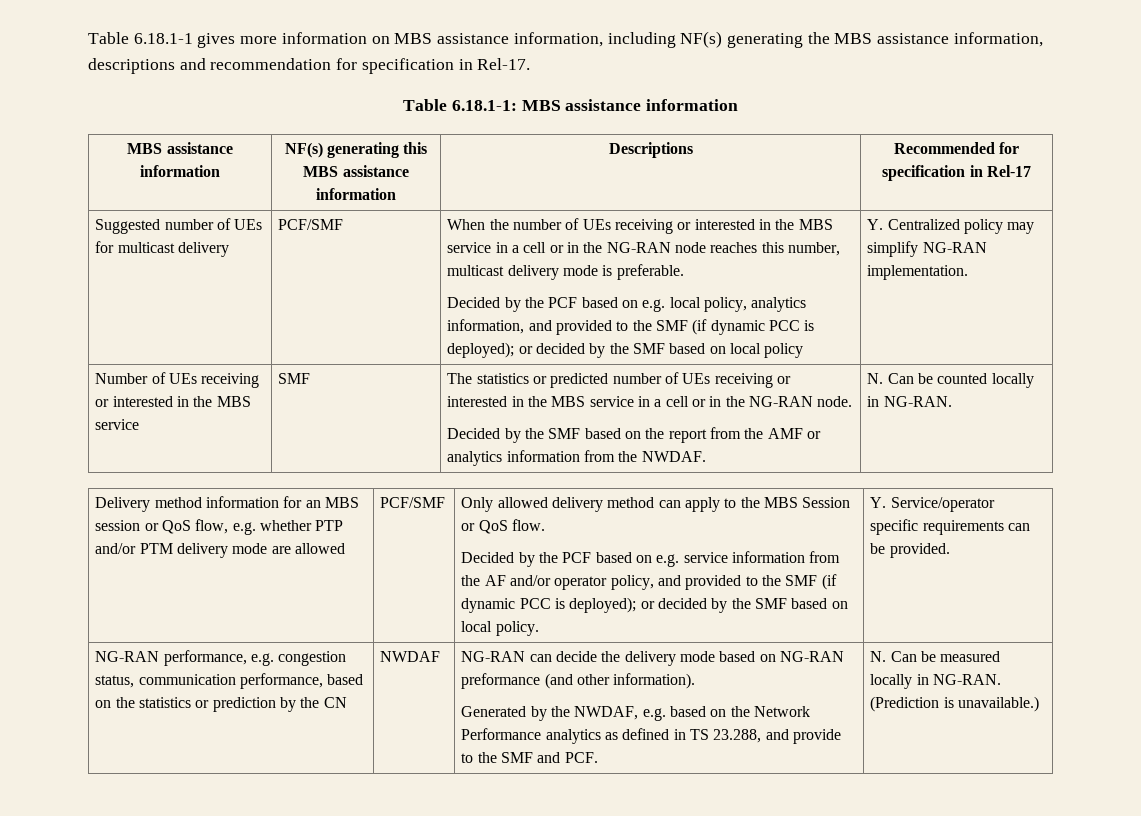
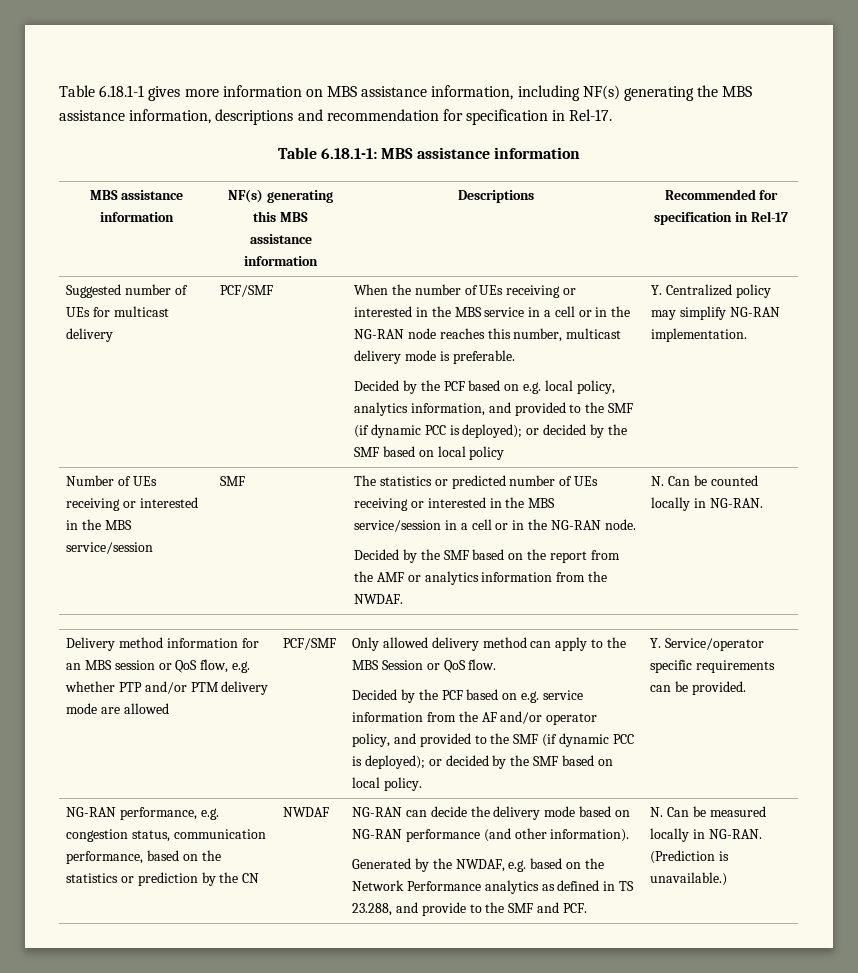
[95,419,140,430] service -> [66,542,154,554] service/session
[589,396,634,407] service -> [354,520,442,532] service/session
[461,673,541,689] preformance -> [406,829,481,842] performance

